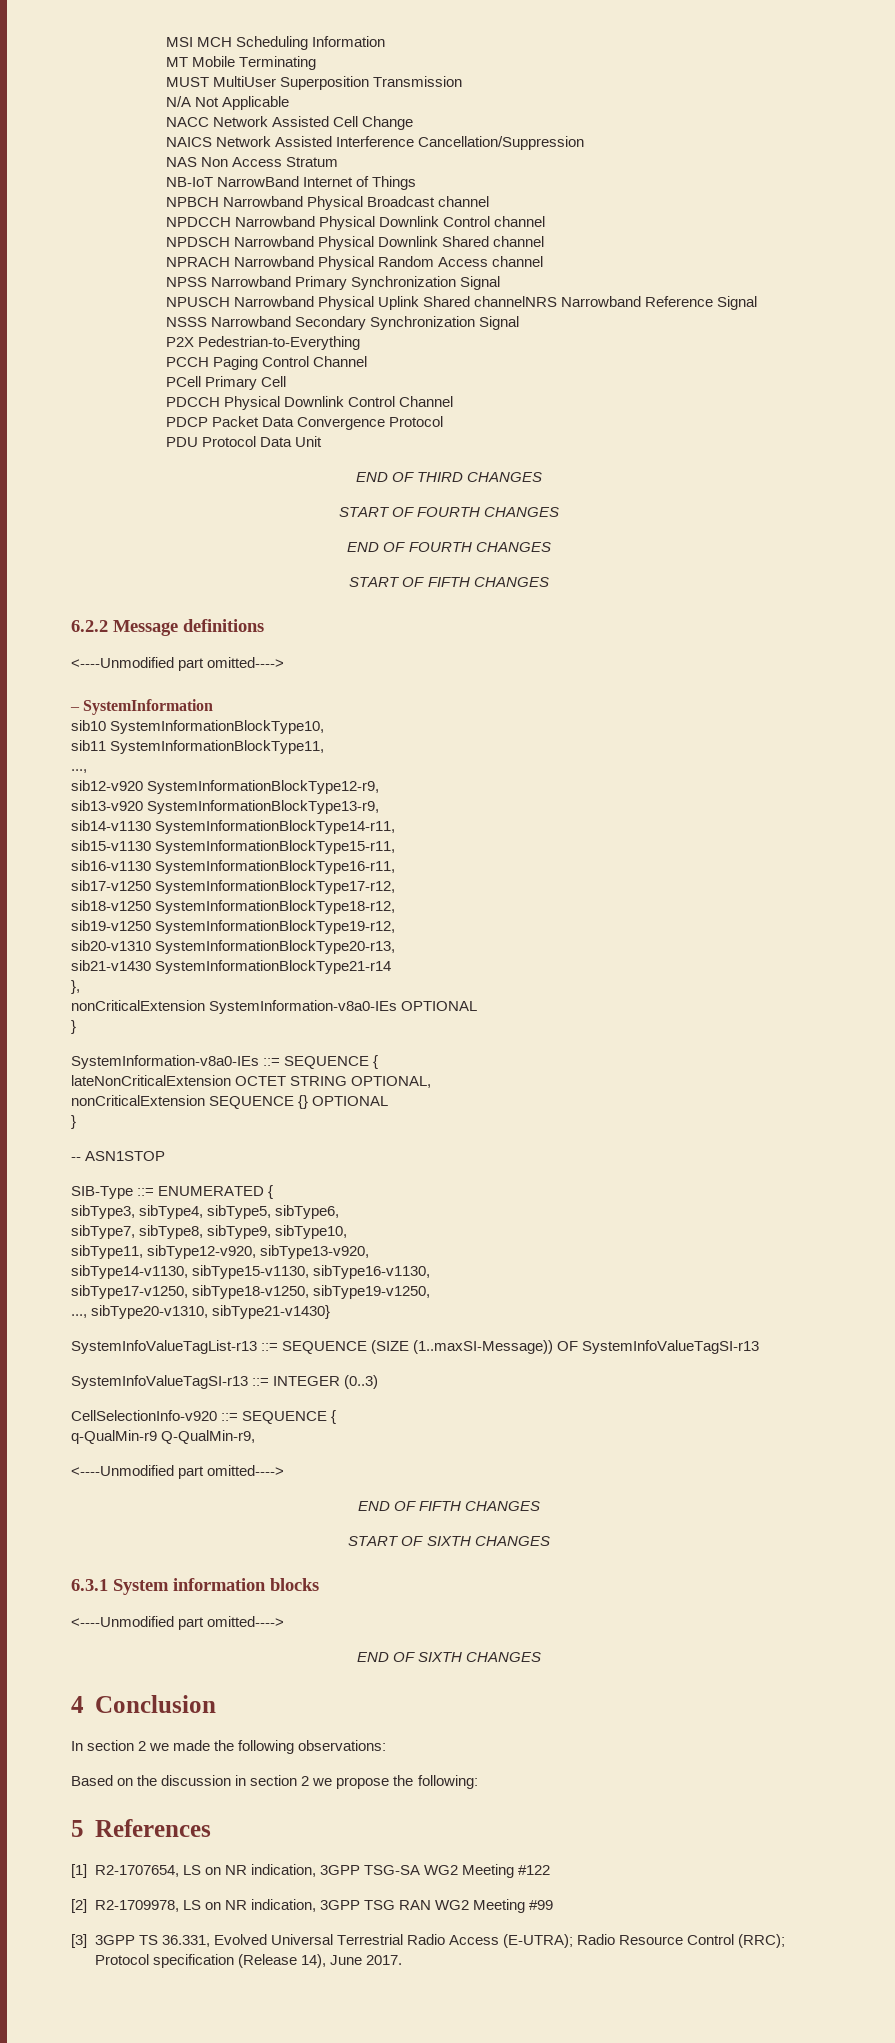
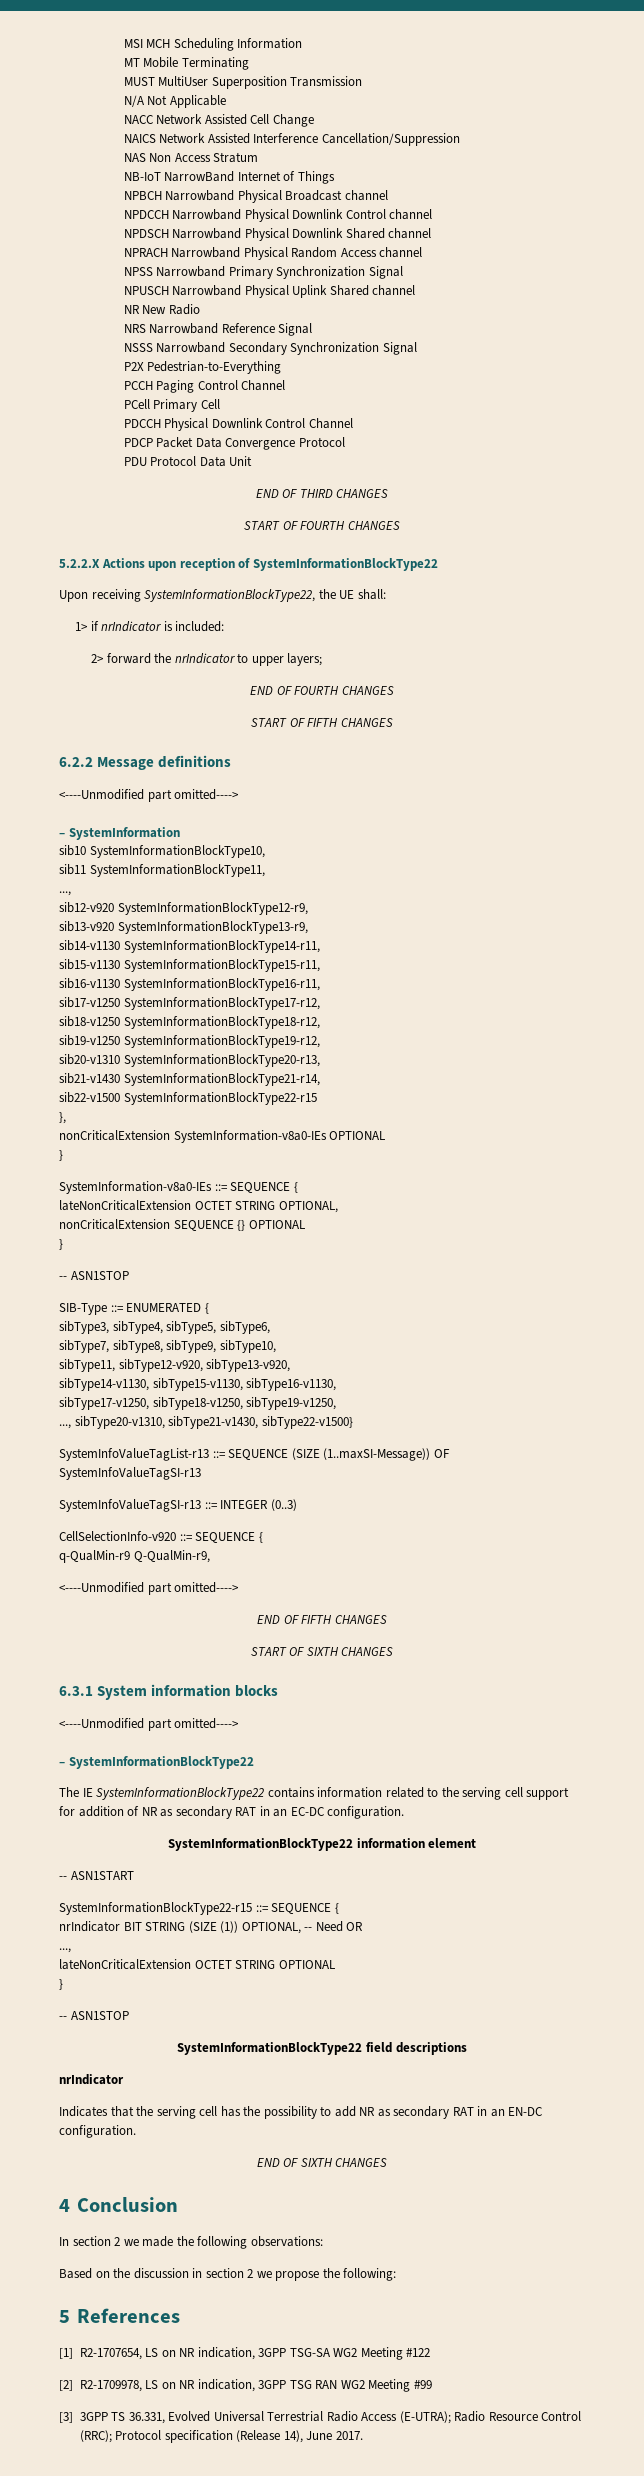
[474,296,558,307] channelNRS -> [372,285,416,296] [123,304,200,315] [123,324,146,333] channel // NR New Radio // NRS
(560, 512) none -> [59,558,438,571] [59,589,386,602] [75,621,225,632] [91,653,323,666] // 5.2.2.X Actions upon reception of SystemInformationBlockType22 // Upon receiving SystemInformationBlockType22, the UE shall: // 1> if nrIndicator is included: // 2> forward the nrIndicator to upper layers;
[155,960,392,974] SystemInformationBlockType21-r14 -> [123,1073,320,1086] [59,1092,317,1105] SystemInformationBlockType21-r14, // sib22-v1500 SystemInformationBlockType22-r15
[212,1305,331,1319] sibType21-v1430} -> [168,1416,353,1429] sibType21-v1430, sibType22-v1500}
(285, 1621) none -> [59,1756,254,1769] [59,1787,570,1800] [59,1806,405,1819] [167,1838,477,1851] [59,1871,134,1880] [59,1902,339,1915] [59,1921,364,1934] [59,1948,71,1953] [59,1959,335,1970] [59,1979,63,1990] [59,2011,129,2020] [177,2042,467,2055] [59,2074,124,2085] [59,2106,543,2119] [59,2125,136,2138] // – SystemInformationBlockType22 // The IE SystemInformationBlockType22 contains information related to the serving cell support for addition of NR as secondary RAT in an EC-DC configuration. // SystemInformationBlockType22 information element // -- ASN1START // SystemInformationBlockType22-r15 ::= SEQUENCE { // nrIndicator BIT STRING (SIZE (1)) OPTIONAL, -- Need OR // ..., // lateNonCriticalExtension OCTET STRING OPTIONAL // } // -- ASN1STOP // SystemInformationBlockType22 field descriptions // nrIndicator // Indicates that the serving cell has the possibility to add NR as secondary RAT in an EN-DC configuration.

